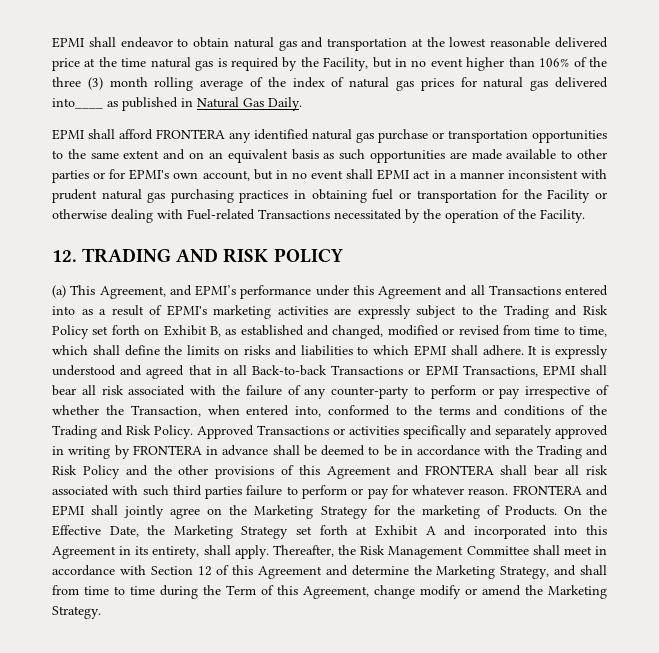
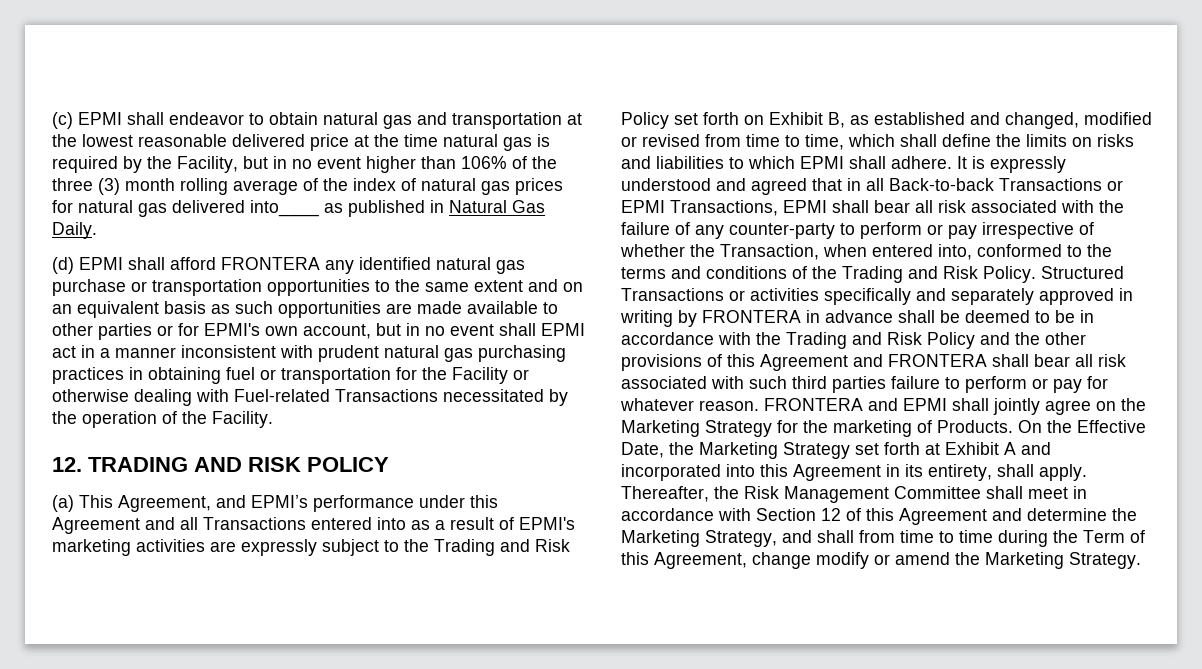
(52, 42) none -> [52,112,73,129] (c)
(302, 104) none -> [52,257,74,274] (d)
[197,425,254,439] Approved -> [1041,266,1124,279] Structured

